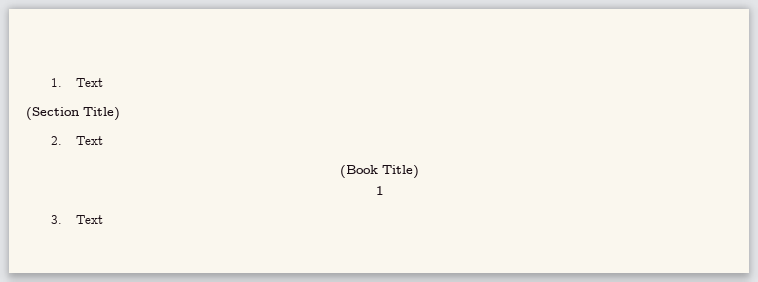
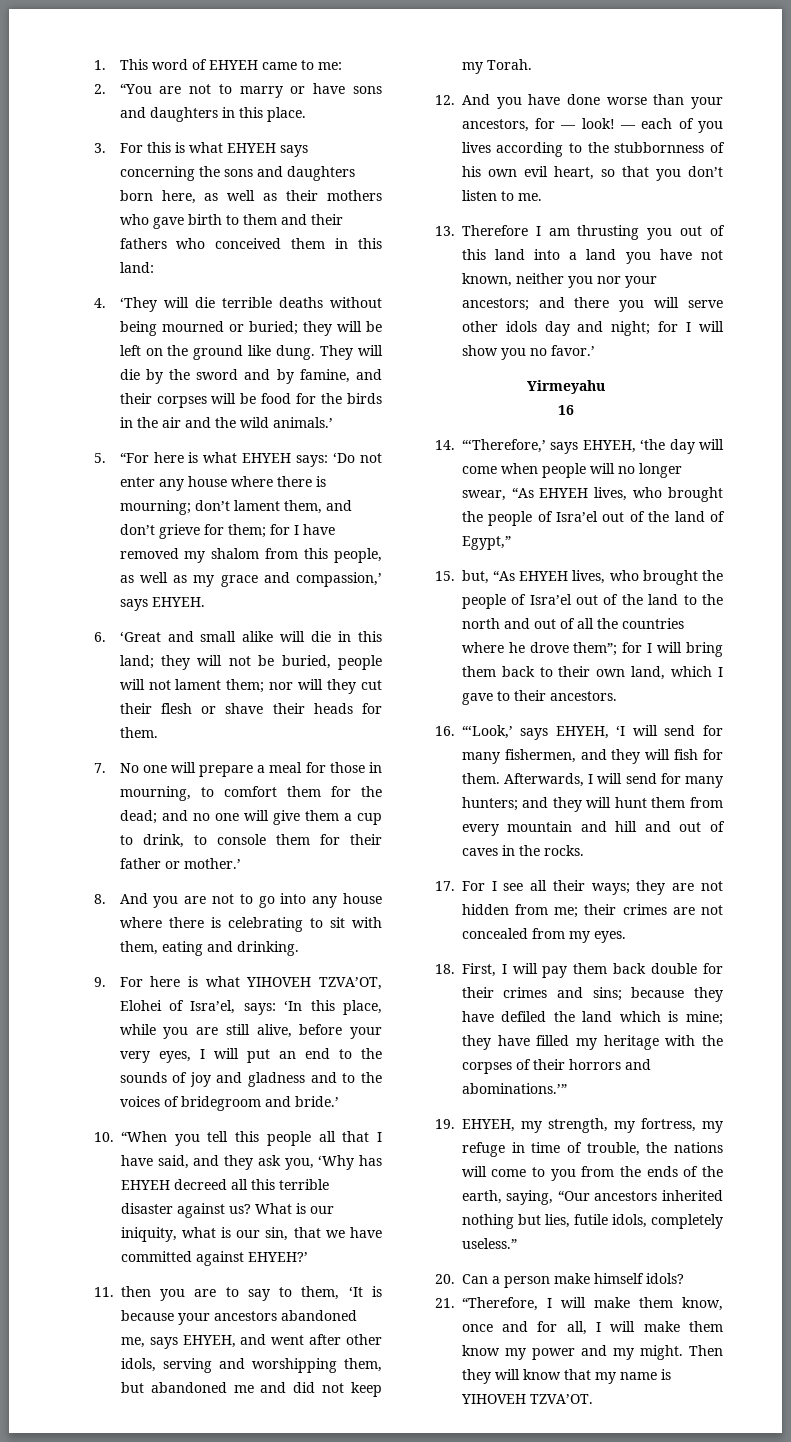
[76,78,104,87] [26,107,120,121] [51,136,104,145] [339,165,419,179] [375,186,383,195] [51,215,104,224] Text // (Section Title) // 2. Text // (Book Title) // 1 // 3. Text -> [119,59,342,70] [93,83,382,98] [119,107,306,122] [93,142,308,157] [119,166,355,181] [119,190,382,204] [119,214,343,229] [119,238,382,249] [119,262,154,273] [93,297,382,312] [119,321,382,336] [119,345,383,360] [119,369,382,384] [119,393,382,408] [119,417,333,428] [93,452,382,467] [119,476,326,491] [119,500,352,515] [119,524,335,539] [119,548,382,563] [119,572,382,587] [119,597,205,611] [93,631,382,642] [119,655,382,670] [119,679,382,694] [119,703,382,714] [119,727,158,738] [93,762,382,777] [119,786,382,801] [119,810,382,825] [119,834,382,848] [119,858,241,869] [93,893,383,908] [119,917,382,932] [119,941,299,956] [93,976,382,990] [119,1000,382,1015] [119,1024,382,1039] [119,1048,382,1063] [119,1072,382,1087] [119,1096,339,1111] [93,1131,382,1146] [120,1155,382,1170] [120,1179,329,1190] [120,1203,334,1218] [120,1227,382,1242] [120,1251,308,1266] [93,1286,382,1301] [120,1310,357,1325] [120,1334,382,1349] [120,1358,383,1373] [120,1382,382,1397] [461,59,532,74] [434,94,723,109] [461,118,723,133] [461,142,725,157] [461,166,723,181] [461,190,542,201] [434,225,725,240] [461,249,723,264] [461,273,657,288] [461,297,723,312] [461,321,724,336] [461,345,595,360] [527,380,605,394] [558,405,574,415] [434,439,725,454] [461,463,682,478] [461,487,723,502] [461,511,725,526] [461,536,511,550] [434,570,723,585] [461,594,723,609] [461,618,684,629] [461,642,723,657] [461,666,723,680] [461,690,617,705] [434,725,723,740] [461,749,723,764] [461,773,723,788] [461,797,723,812] [461,821,725,836] [461,845,584,856] [434,880,723,895] [461,904,723,918] [461,928,626,943] [434,963,723,978] [461,987,723,1002] [461,1011,723,1025] [461,1035,723,1050] [461,1059,651,1074] [461,1083,567,1094] [434,1118,723,1133] [461,1142,723,1157] [461,1166,723,1181] [461,1190,723,1205] [461,1214,723,1229] [461,1238,517,1249] [434,1273,684,1288] [434,1297,723,1311] [461,1321,723,1335] [461,1345,723,1360] [461,1369,671,1384] [460,1394,593,1404] This word of EHYEH came to me: // 2. “You are not to marry or have sons and daughters in this place. // 3. For this is what EHYEH says concerning the sons and daughters born here, as well as their mothers who gave birth to them and their fathers who conceived them in this land: // 4. ‘They will die terrible deaths without being mourned or buried; they will be left on the ground like dung. They will die by the sword and by famine, and their corpses will be food for the birds in the air and the wild animals.’ // 5. “For here is what EHYEH says: ‘Do not enter any house where there is mourning; don’t lament them, and don’t grieve for them; for I have removed my shalom from this people, as well as my grace and compassion,’ says EHYEH. // 6. ‘Great and small alike will die in this land; they will not be buried, people will not lament them; nor will they cut their flesh or shave their heads for them. // 7. No one will prepare a meal for those in mourning, to comfort them for the dead; and no one will give them a cup to drink, to console them for their father or mother.’ // 8. And you are not to go into any house where there is celebrating to sit with them, eating and drinking. // 9. For here is what YIHOVEH TZVA’OT, Elohei of Isra’el, says: ‘In this place, while you are still alive, before your very eyes, I will put an end to the sounds of joy and gladness and to the voices of bridegroom and bride.’ // 10. “When you tell this people all that I have said, and they ask you, ‘Why has EHYEH decreed all this terrible disaster against us? What is our iniquity, what is our sin, that we have committed against EHYEH?’ // 11. then you are to say to them, ‘It is because your ancestors abandoned me, says EHYEH, and went after other idols, serving and worshipping them, but abandoned me and did not keep my Torah. // 12. And you have done worse than your ancestors, for — look! — each of you lives according to the stubbornness of his own evil heart, so that you don’t listen to me. // 13. Therefore I am thrusting you out of this land into a land you have not known, neither you nor your ancestors; and there you will serve other idols day and night; for I will show you no favor.’ // Yirmeyahu // 16 // 14. “‘Therefore,’ says EHYEH, ‘the day will come when people will no longer swear, “As EHYEH lives, who brought the people of Isra’el out of the land of Egypt,” // 15. but, “As EHYEH lives, who brought the people of Isra’el out of the land to the north and out of all the countries where he drove them”; for I will bring them back to their own land, which I gave to their ancestors. // 16. “‘Look,’ says EHYEH, ‘I will send for many fishermen, and they will fish for them. Afterwards, I will send for many hunters; and they will hunt them from every mountain and hill and out of caves in the rocks. // 17. For I see all their ways; they are not hidden from me; their crimes are not concealed from my eyes. // 18. First, I will pay them back double for their crimes and sins; because they have defiled the land which is mine; they have filled my heritage with the corpses of their horrors and abominations.’” // 19. EHYEH, my strength, my fortress, my refuge in time of trouble, the nations will come to you from the ends of the earth, saying, “Our ancestors inherited nothing but lies, futile idols, completely useless.” // 20. Can a person make himself idols? // 21. “Therefore, I will make them know, once and for all, I will make them know my power and my might. Then they will know that my name is YIHOVEH TZVA’OT.

